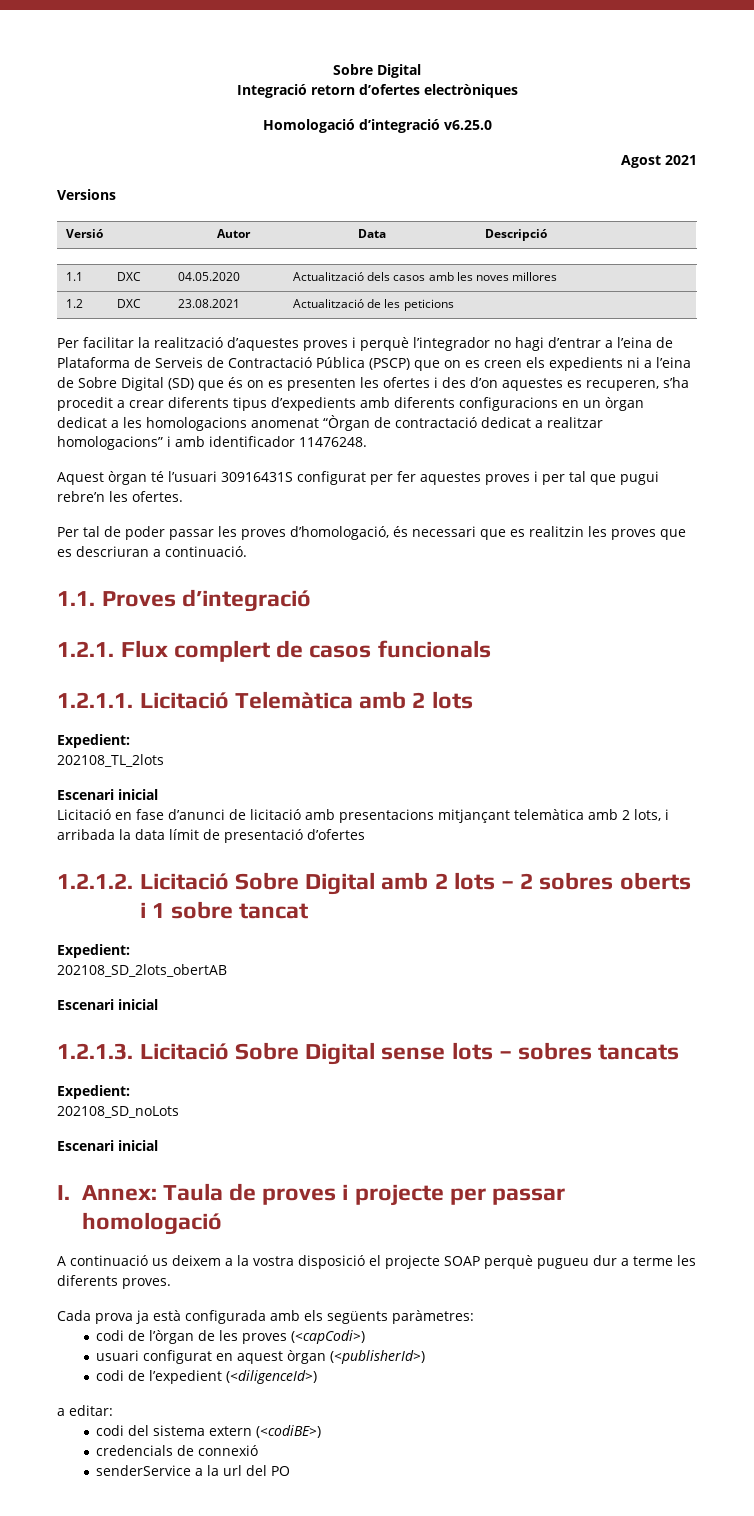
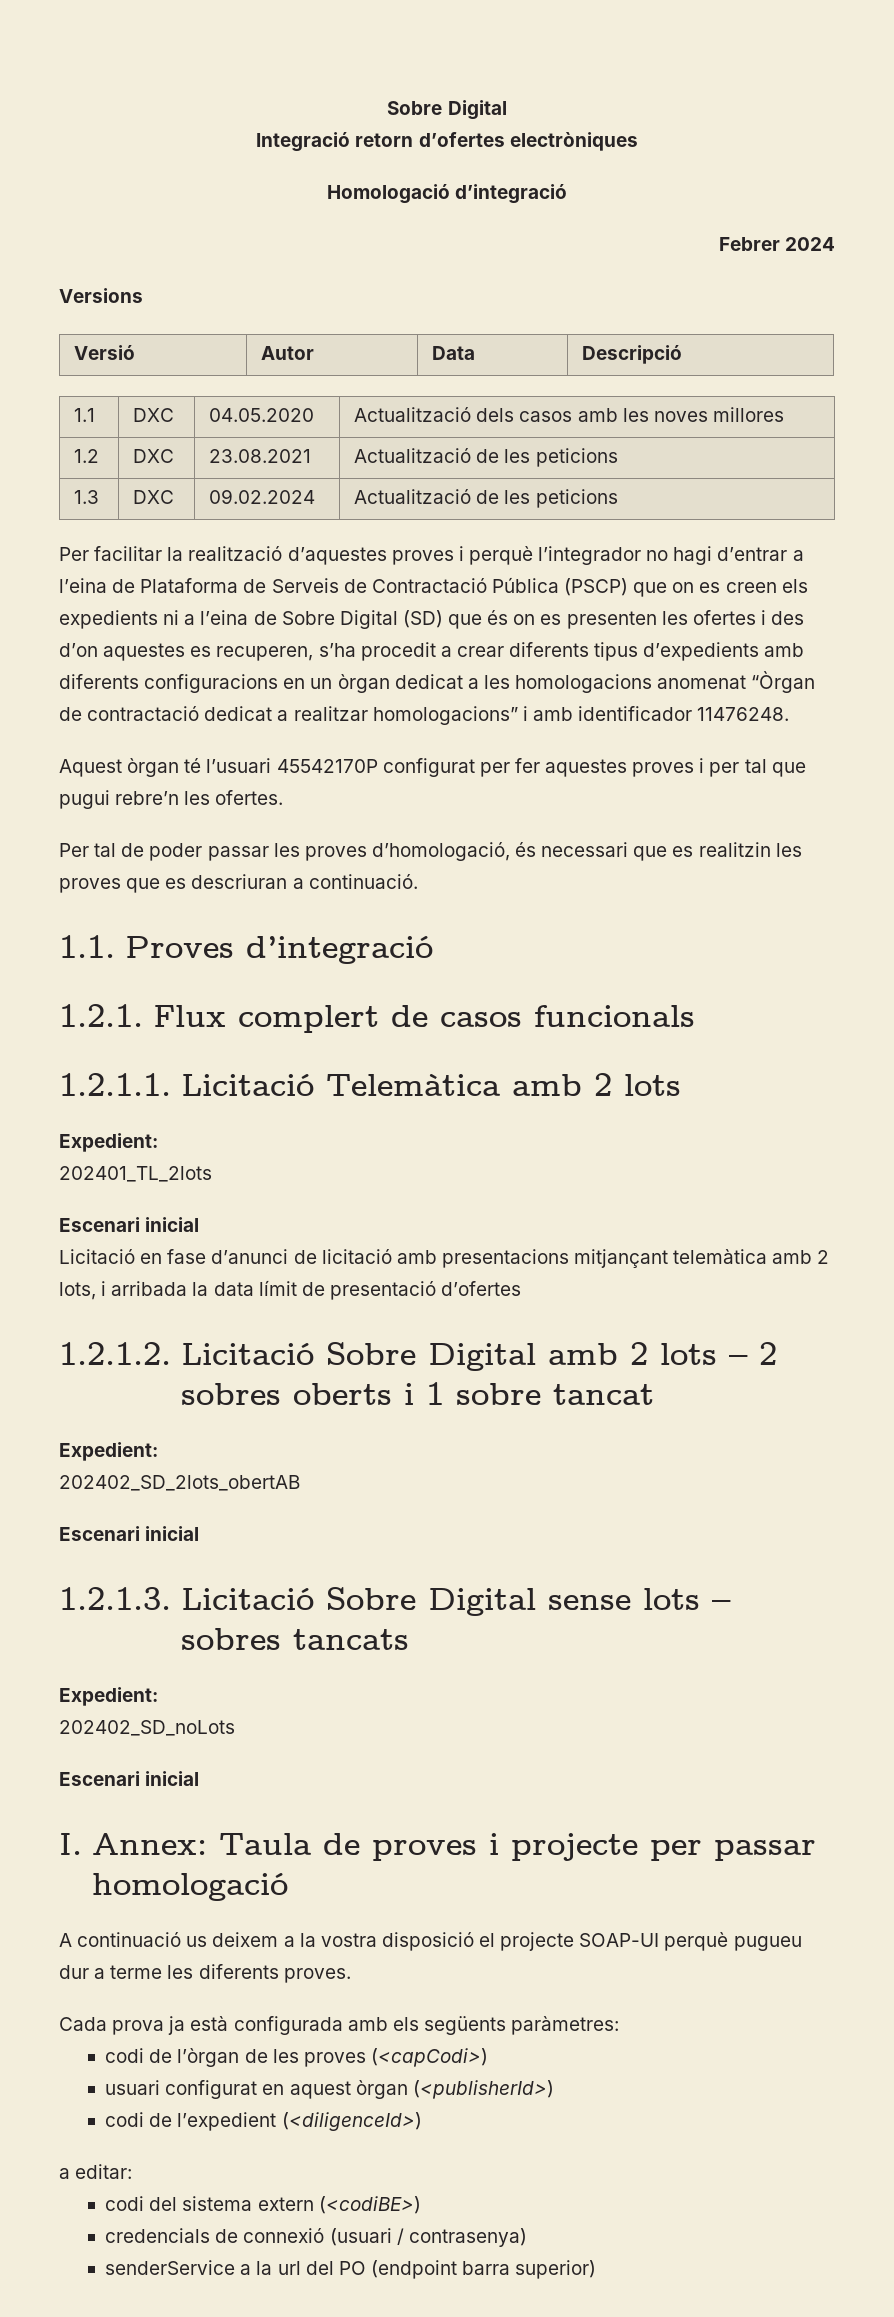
[443,120,492,130] [621,155,697,168] v6.25.0 // Agost 2021 -> [718,237,835,251] // Febrer 2024
(454, 305) none -> [74,490,100,504] [133,490,175,504] [209,489,316,504] [354,489,618,508] // 1.3 | DXC | 09.02.2024 | Actualització de les peticions
[221,472,293,482] 30916431S -> [276,759,378,773] 45542170P
[57,754,164,767] 202108_TL_2lots -> [59,1166,212,1182] 202401_TL_2lots
[57,964,227,977] 202108_SD_2lots_obertAB -> [59,1475,300,1491] 202402_SD_2lots_obertAB
[57,1106,179,1118] 202108_SD_noLots -> [59,1720,235,1736] 202402_SD_noLots
[444,1256,480,1266] SOAP -> [579,1933,660,1947] SOAP-UI
(259, 1450) none -> [329,2228,527,2247] (usuari / contrasenya)
(291, 1471) none -> [371,2260,597,2279] (endpoint barra superior)

